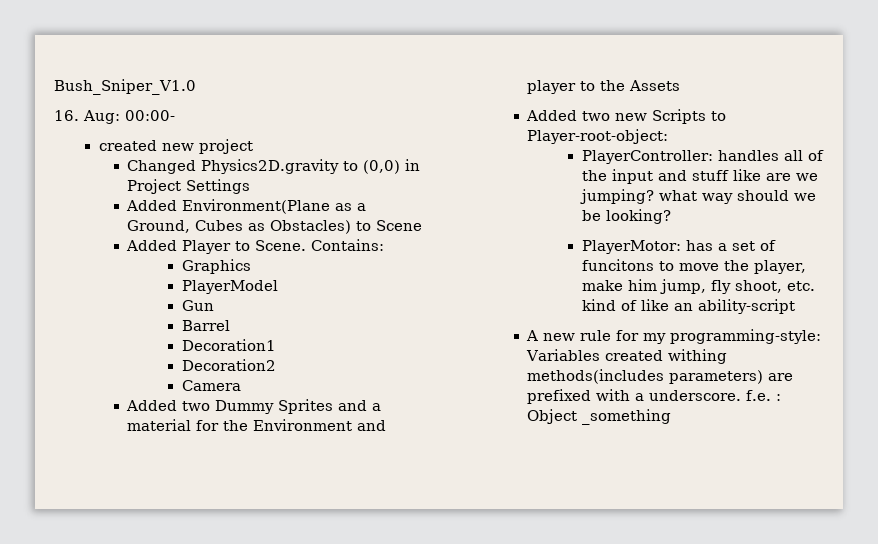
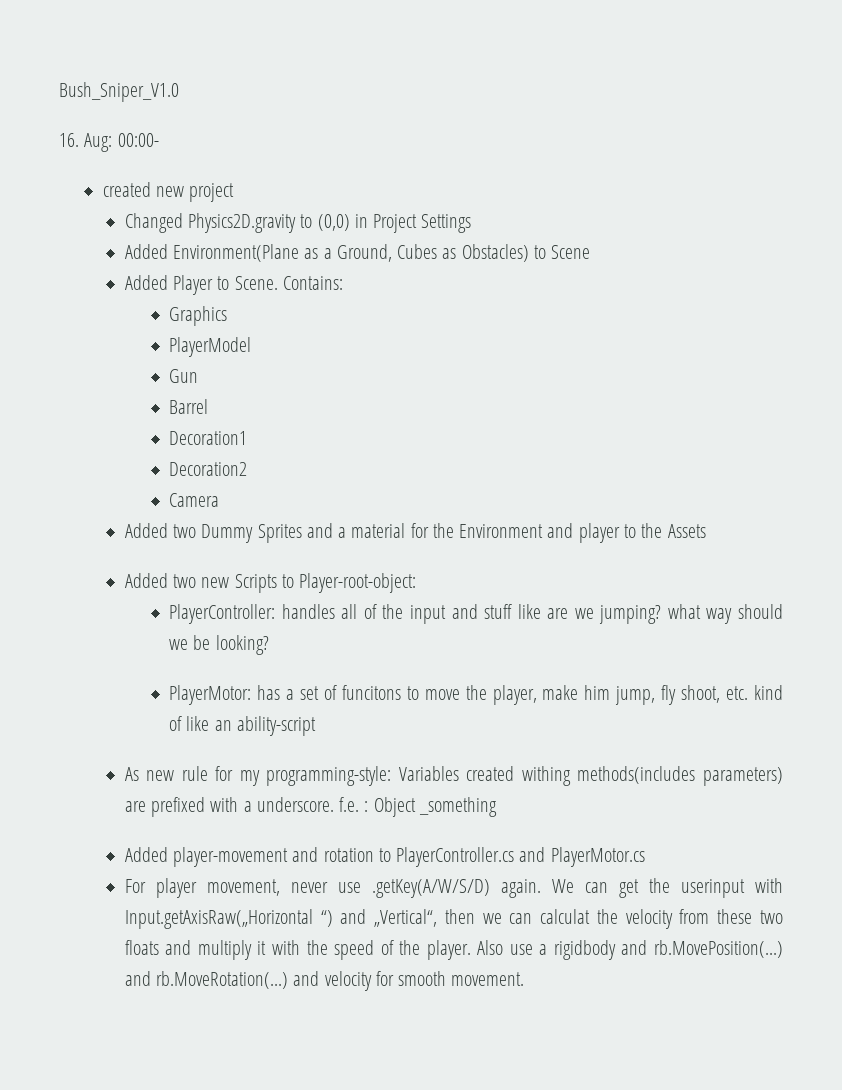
[526,330,539,341] A -> [124,767,139,781] As
(672, 417) none -> [124,847,645,867] [124,878,783,898] [124,909,783,929] [124,940,783,960] [124,971,525,991] // Added player-movement and rotation to PlayerController.cs and PlayerMotor.cs // For player movement, never use .getKey(A/W/S/D) again. We can get the userinput with Input.getAxisRaw(„Horizontal “) and „Vertical“, then we can calculat the velocity from these two floats and multiply it with the speed of the player. Also use a rigidbody and rb.MovePosition(...) and rb.MoveRotation(...) and velocity for smooth movement.

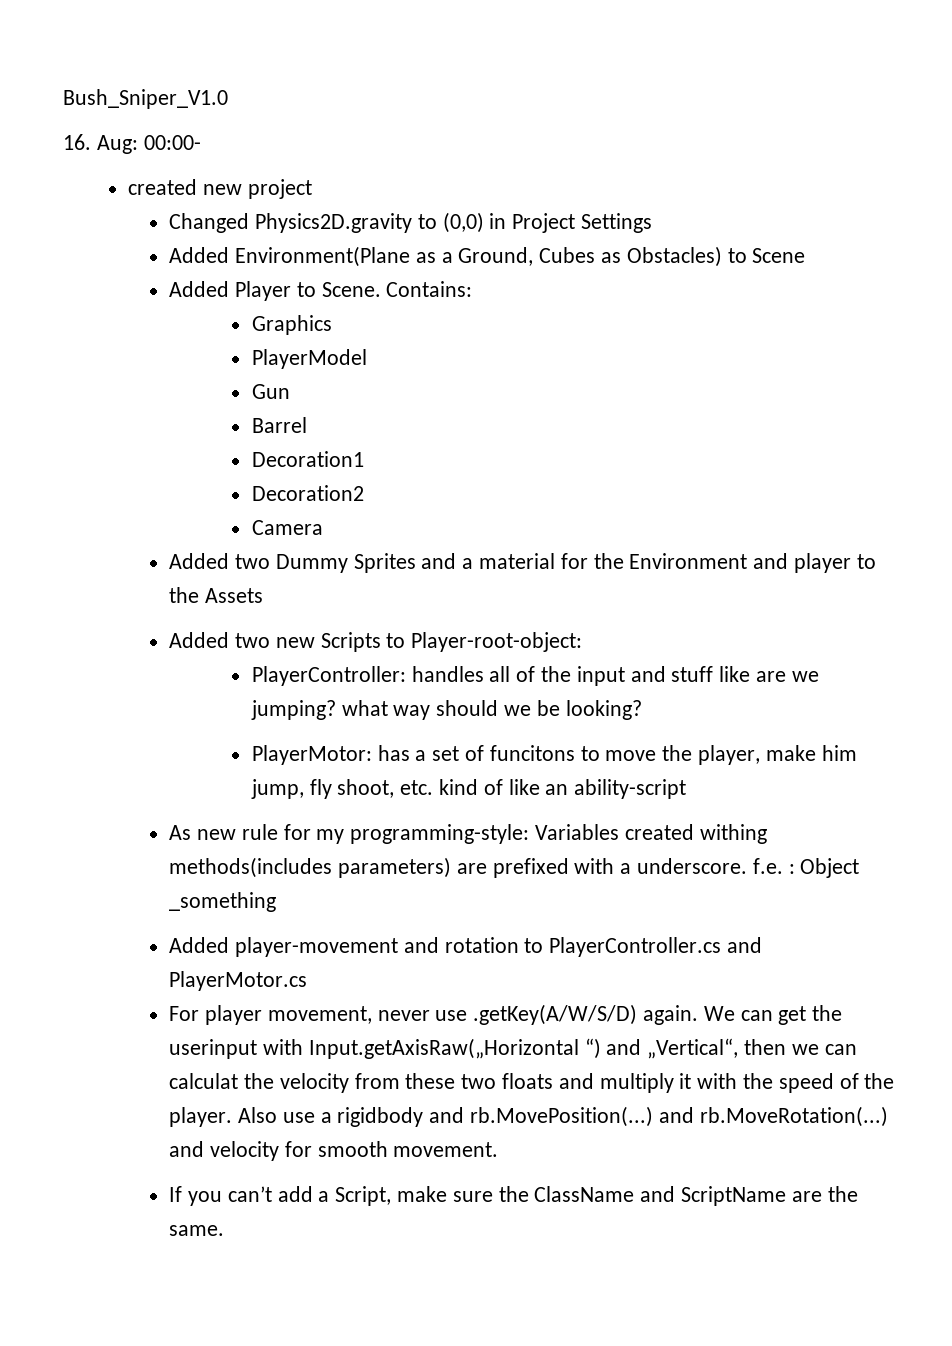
(525, 979) none -> [169,1186,858,1206] [169,1225,225,1236] // If you can’t add a Script, make sure the ClassName and ScriptName are the same.

